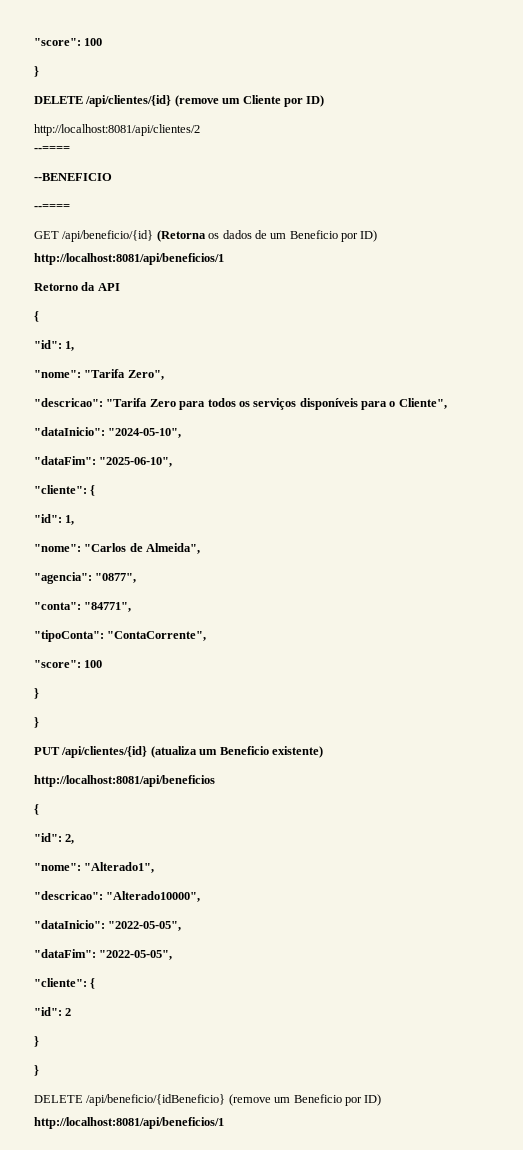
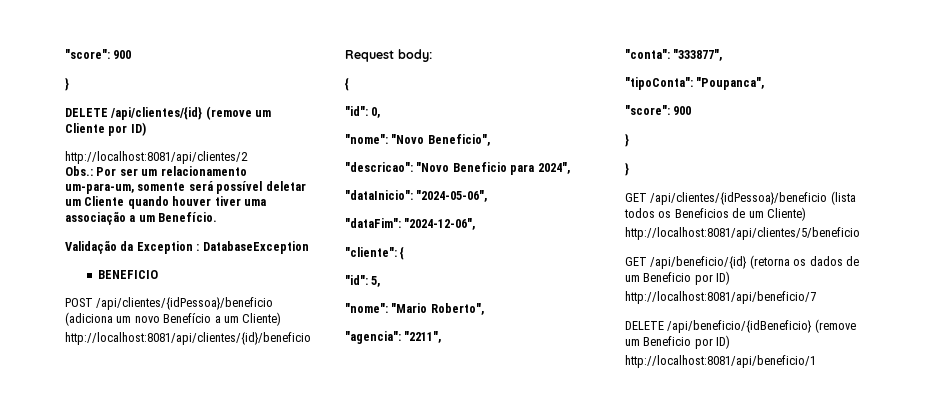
[34,38,103,46] "score": 100 -> [65,49,132,59] "score": 900
[34,146,70,152] [34,173,112,181] [34,204,70,210] --==== // --BENEFICIO // --==== -> [65,166,247,176] [65,181,306,194] [65,196,266,209] [65,211,218,225] [65,240,309,254] [97,270,158,279] [65,297,274,310] [65,312,282,326] [65,332,311,345] [345,49,432,62] [345,77,349,91] [345,106,381,118] [345,134,490,146] [345,162,570,175] [345,190,488,202] [345,218,476,230] [345,246,405,260] [345,275,381,287] [345,303,484,315] [345,331,442,344] [625,49,723,61] [625,77,765,90] [625,105,692,115] [625,133,629,147] [625,162,629,176] [625,191,856,205] [624,207,806,221] [625,227,860,240] Obs.: Por ser um relacionamento um-para-um, somente será possível deletar um Cliente quando houver tiver uma associação a um Benefício. // Validação da Exception : DatabaseException // BENEFICIO // POST /api/clientes/{idPessoa}/beneficio (adiciona um novo Benefício a um Cliente) // http://localhost:8081/api/clientes/{id}/beneficio // Request body: // { // "id": 0, // "nome": "Novo Beneficio", // "descricao": "Novo Beneficio para 2024", // "dataInicio": "2024-05-06", // "dataFim": "2024-12-06", // "cliente": { // "id": 5, // "nome": "Mario Roberto", // "agencia": "2211", // "conta": "333877", // "tipoConta": "Poupanca", // "score": 900 // } // } // GET /api/clientes/{idPessoa}/beneficio (lista todos os Beneficios de um Cliente) // http://localhost:8081/api/clientes/5/beneficio
[156,230,206,242] (Retorna -> [749,255,790,269] (retorna
[34,253,224,265] [34,282,120,291] [34,311,39,322] [34,340,75,351] [34,369,164,380] [34,398,447,410] [34,427,182,438] [34,456,173,467] [34,485,96,496] [34,514,75,525] [34,543,201,554] [34,572,137,584] [34,602,132,612] [34,630,207,642] [34,660,103,668] [34,688,39,699] [34,717,39,728] [34,746,323,758] [34,775,215,787] [34,804,39,815] [34,833,75,844] [34,862,155,873] [34,891,201,902] [34,920,182,931] [34,949,173,960] [34,978,96,989] [34,1007,72,1016] [34,1036,39,1047] [34,1065,39,1076] http://localhost:8081/api/beneficios/1 // Retorno da API // { // "id": 1, // "nome": "Tarifa Zero", // "descricao": "Tarifa Zero para todos os serviços disponíveis para o Cliente", // "dataInicio": "2024-05-10", // "dataFim": "2025-06-10", // "cliente": { // "id": 1, // "nome": "Carlos de Almeida", // "agencia": "0877", // "conta": "84771", // "tipoConta": "ContaCorrente", // "score": 100 // } // } // PUT /api/clientes/{id} (atualiza um Beneficio existente) // http://localhost:8081/api/beneficios // { // "id": 2, // "nome": "Alterado1", // "descricao": "Alterado10000", // "dataInicio": "2022-05-05", // "dataFim": "2022-05-05", // "cliente": { // "id": 2 // } // } -> [625,291,816,304] http://localhost:8081/api/beneficio/7
[34,1117,224,1129] http://localhost:8081/api/beneficios/1 -> [625,355,816,368] http://localhost:8081/api/beneficio/1

